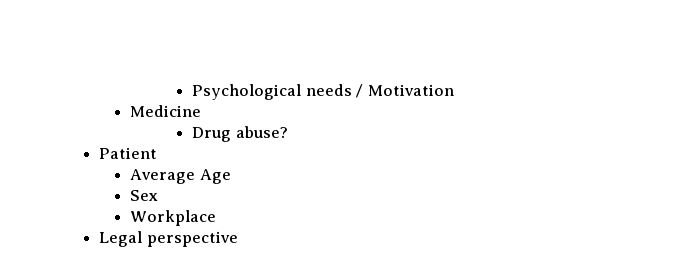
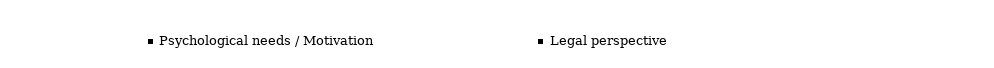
[130,105,202,117] [192,126,288,142] [99,147,158,159] [130,169,231,184] [130,190,159,201] [130,210,217,226] // Medicine // Drug abuse? // Patient // Average Age // Sex // Workplace -> (375, 40) none

